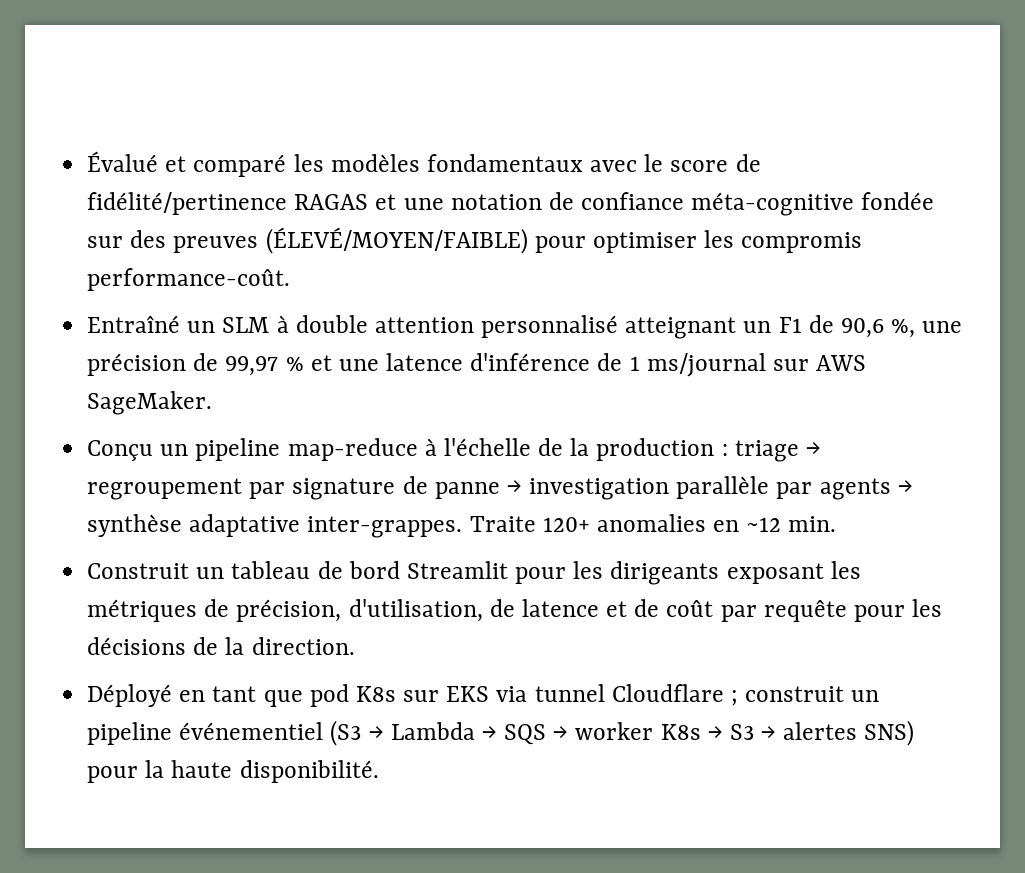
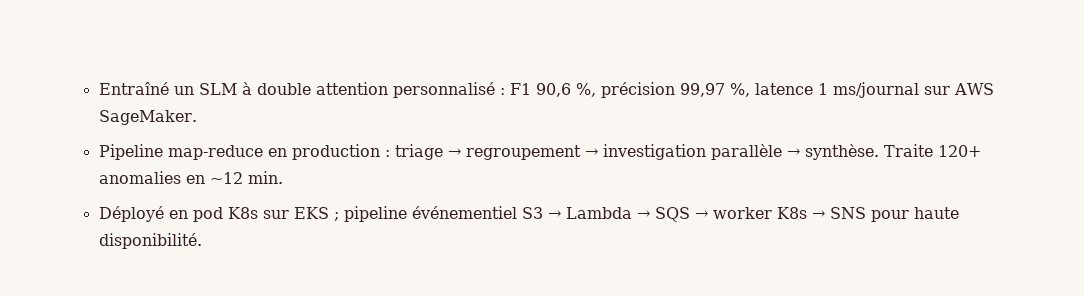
[87,151,761,177] [87,192,935,216] [87,227,863,254] [87,268,291,291] Évalué et comparé les modèles fondamentaux avec le score de fidélité/pertinence RAGAS et une notation de confiance méta-cognitive fondée sur des preuves (ÉLEVÉ/MOYEN/FAIBLE) pour optimiser les compromis performance-coût. // -> (98, 88) none
[625,315,963,339] [87,353,623,376] atteignant un F1 de 90,6 %, une précision de 99,97 % et une latence d'inférence de -> [499,82,813,98] : F1 90,6 %, précision 99,97 %, latence
[87,438,590,461] Conçu un pipeline map-reduce à l'échelle de la -> [98,144,287,160] Pipeline map-reduce en
[249,476,913,500] [87,514,463,538] par signature de panne → investigation parallèle par agents → synthèse adaptative inter-grappes. -> [584,144,879,160] → investigation parallèle → synthèse.
[87,561,861,585] [87,599,943,622] [87,637,355,655] // Construit un tableau de bord Streamlit pour les dirigeants exposant les métriques de précision, d'utilisation, de latence et de coût par requête pour les décisions de la direction. -> (283, 177) none
[212,686,303,707] tant que -> (188, 214) none
[496,684,880,706] via tunnel Cloudflare ; construit un -> [333,212,339,221] ;
[330,720,362,746] (S3 -> [521,207,543,219] S3
[729,720,915,746] [87,760,165,783] S3 → alertes SNS) pour la -> [829,207,909,222] SNS pour

